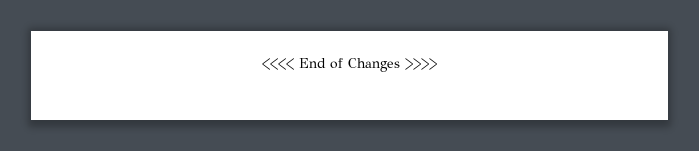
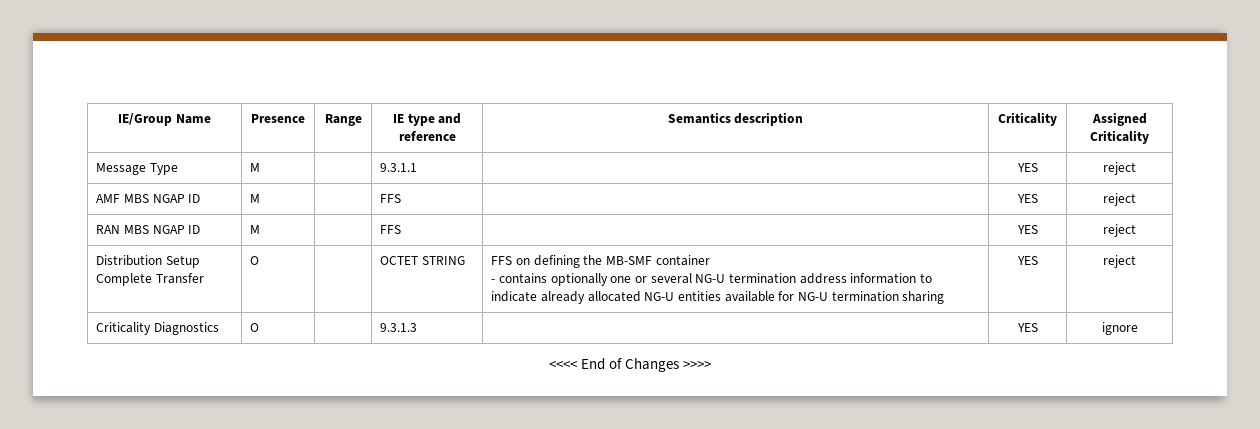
(262, 64) none -> [118,113,211,126] [251,114,305,123] [324,114,362,126] [392,113,462,126] [398,131,456,141] [667,112,804,126] [998,112,1057,126] [1091,112,1147,126] [1090,130,1149,144] [96,163,179,175] [250,163,261,172] [380,163,418,172] [1016,163,1038,172] [1103,162,1136,175] [96,194,201,203] [250,194,261,203] [380,194,402,203] [1016,194,1038,203] [1103,193,1136,206] [96,225,201,234] [250,225,261,234] [380,225,402,234] [1016,225,1038,234] [1103,224,1136,237] [96,255,201,268] [96,273,205,286] [250,256,260,265] [380,256,466,265] [491,255,710,268] [491,273,932,286] [491,291,945,304] [1016,256,1038,265] [1103,255,1136,268] [96,322,220,335] [250,323,260,332] [380,323,418,332] [1016,323,1038,332] [1101,322,1138,335] IE/Group Name | Presence | Range | IE type and reference | Semantics description | Criticality | Assigned Criticality // Message Type | M | | 9.3.1.1 | | YES | reject // AMF MBS NGAP ID | M | | FFS | | YES | reject // RAN MBS NGAP ID | M | | FFS | | YES | reject // Distribution Setup Complete Transfer | O | | OCTET STRING | FFS on defining the MB-SMF container // - contains optionally one or several NG-U termination address information to indicate already allocated NG-U entities available for NG-U termination sharing | YES | reject // Criticality Diagnostics | O | | 9.3.1.3 | | YES | ignore //

